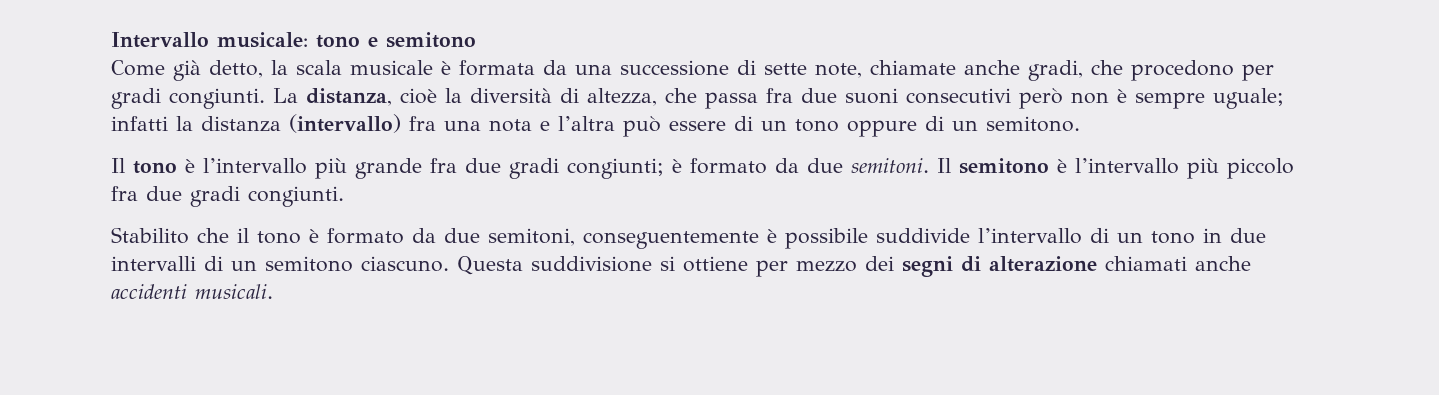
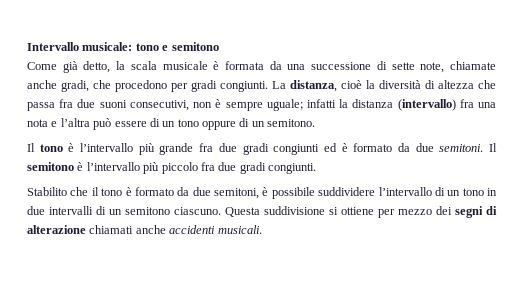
[587,88,657,106] altezza, -> [438,80,474,89] altezza
[906,88,1063,109] consecutivi però -> [129,100,189,111] consecutivi,
[567,158,664,179] congiunti; -> [273,143,337,155] congiunti ed
[583,231,759,249] conseguentemente -> (259, 193) none
[876,228,970,243] suddivide -> [318,187,376,196] suddividere

